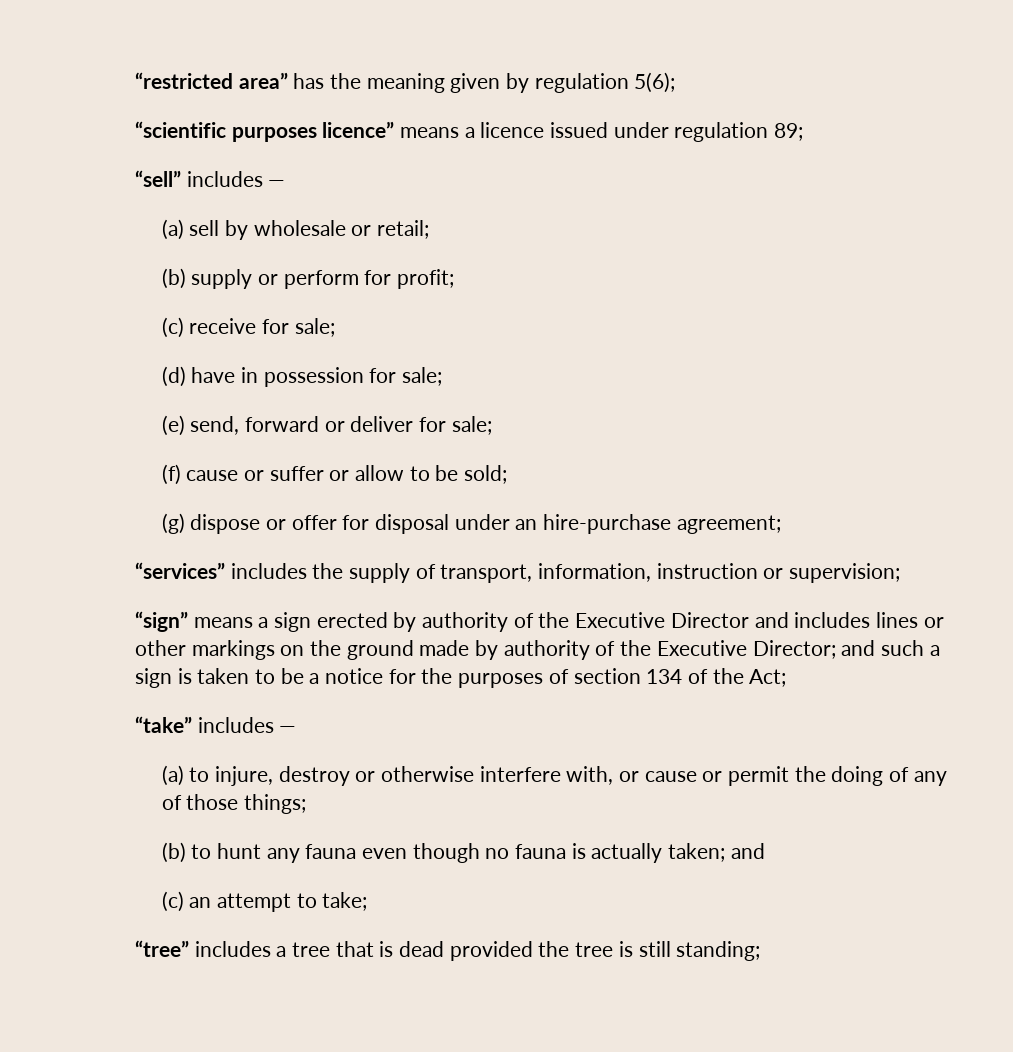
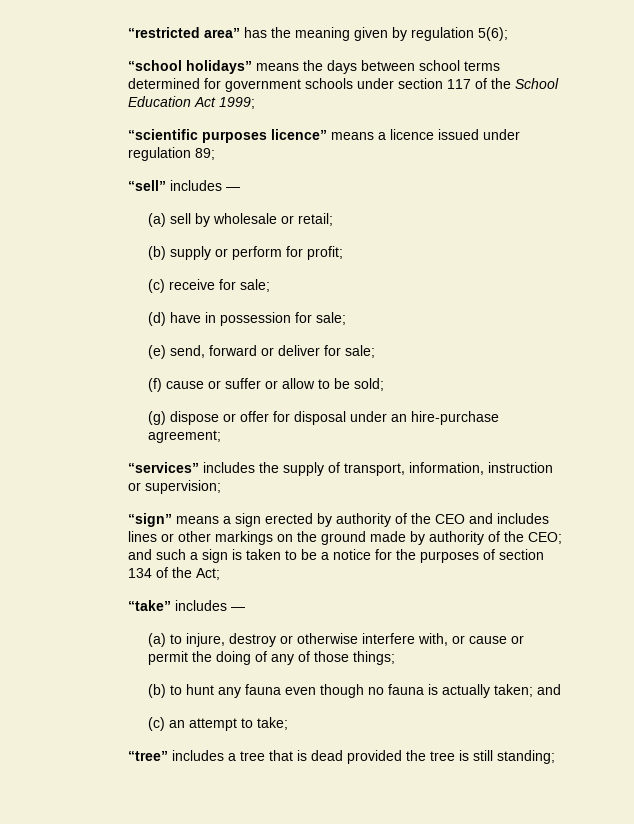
(676, 82) none -> [127,60,500,74] [127,78,559,92] [127,96,255,109] // “school holidays” means the days between school terms determined for government schools under section 117 of the School Education Act 1999;
[575,612,749,628] Executive Director -> [434,514,465,524] CEO
[656,640,836,659] Executive Director; -> [527,532,562,544] CEO;

